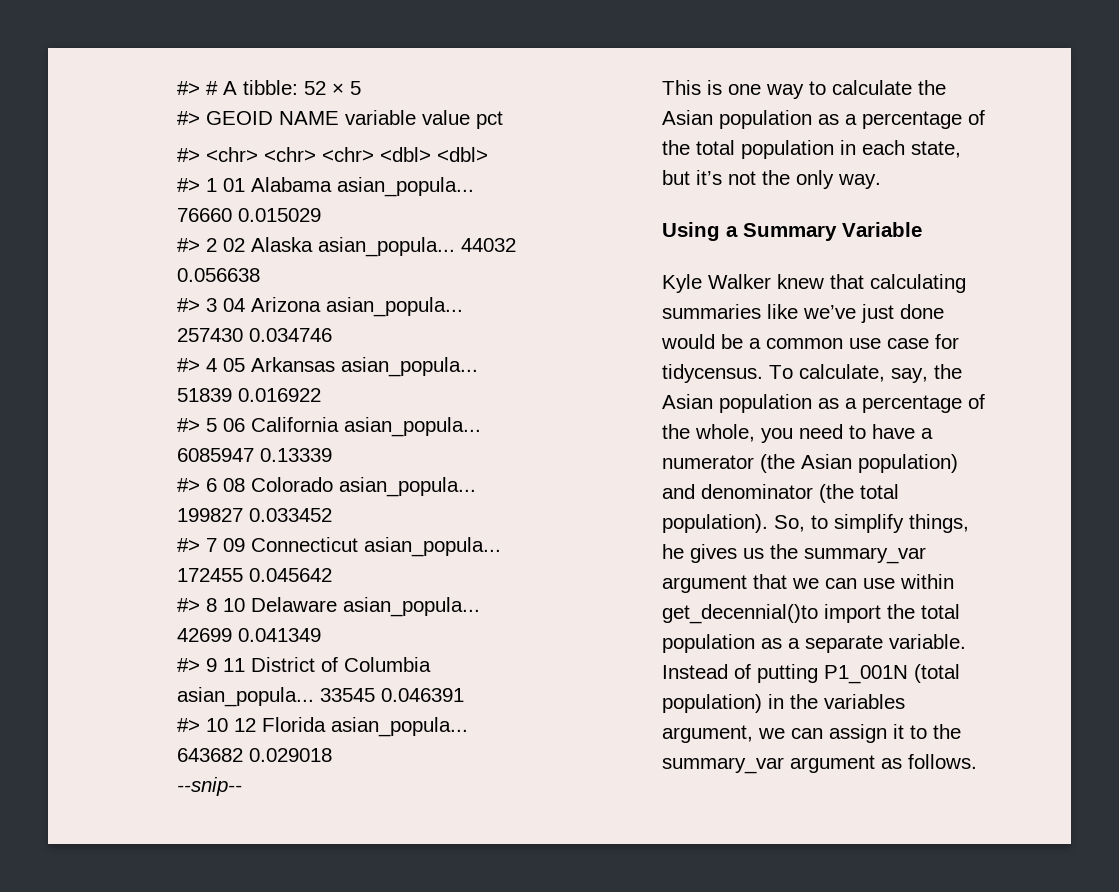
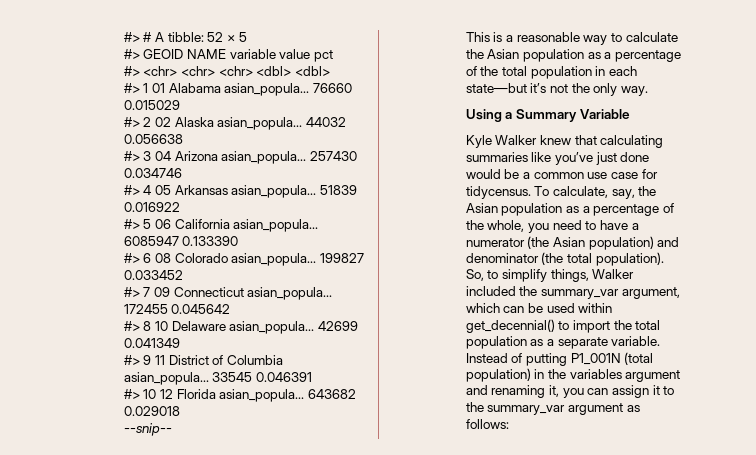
[260,448,333,462] 0.13339 -> [182,236,239,246] 0.133390
[728,84,762,95] one -> [506,32,580,42] a reasonable
[911,141,962,158] [662,170,691,185] state, but -> [465,83,527,93] state—but
[803,305,857,319] we’ve -> [555,152,594,165] you’ve
[662,544,927,564] [662,574,955,593] [662,604,819,624] he gives us the summary_var argument that we can use within get_decennial()to -> [592,269,635,279] [465,286,680,299] [465,303,613,313] [465,319,570,333] Walker included the summary_var argument, which can be used within get_decennial() to
[662,725,786,743] argument, we -> [625,370,681,382] [465,385,584,398] argument and renaming it, you
[908,754,978,769] follows. -> [465,419,509,429] follows:

